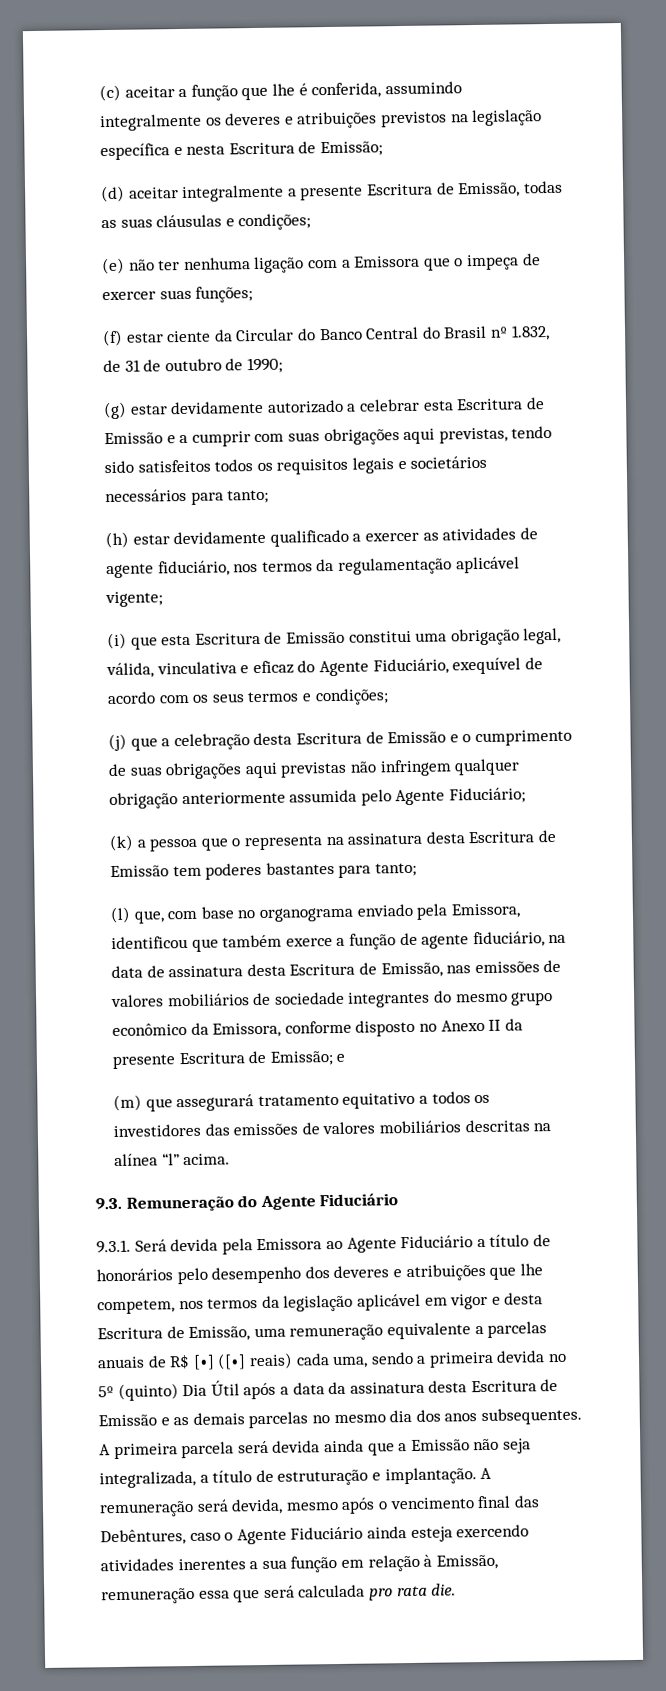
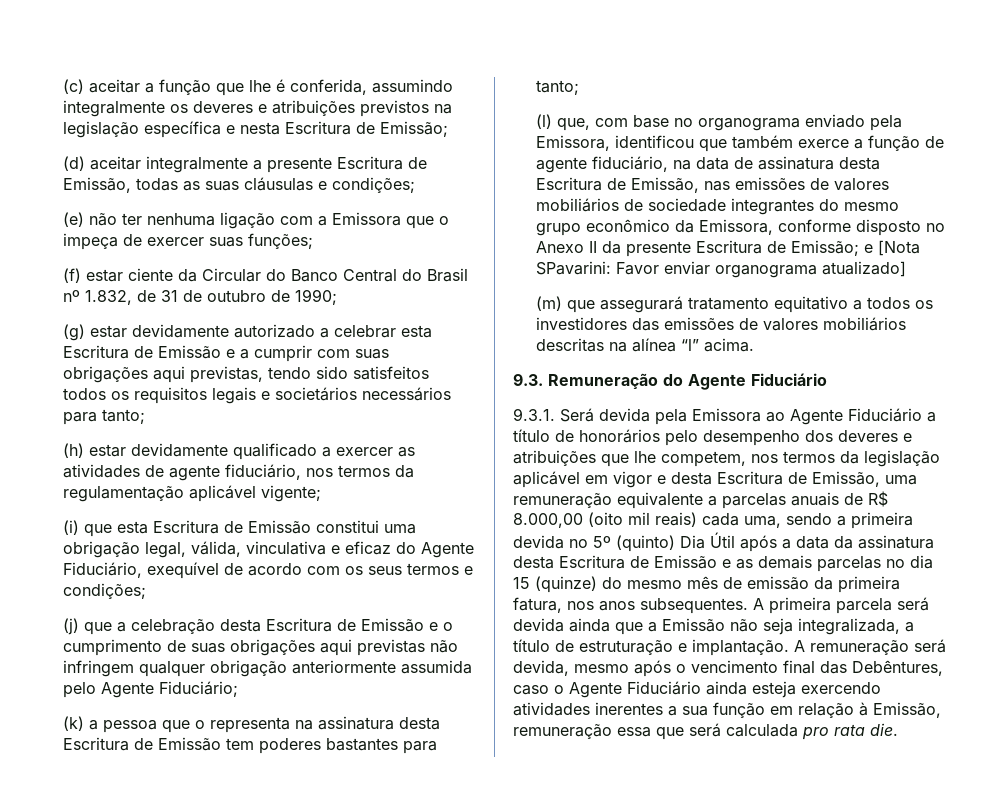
(346, 1057) none -> [878,240,921,256] [536,261,907,278] [Nota SPavarini: Favor enviar organograma atualizado]
[192,1353,247,1370] [•] ([•] -> [513,512,650,528] 8.000,00 (oito mil
[333,1409,441,1424] mesmo dia dos -> [910,555,933,569] [513,576,900,593] [513,597,594,613] dia 15 (quinze) do mesmo mês de emissão da primeira fatura, nos

